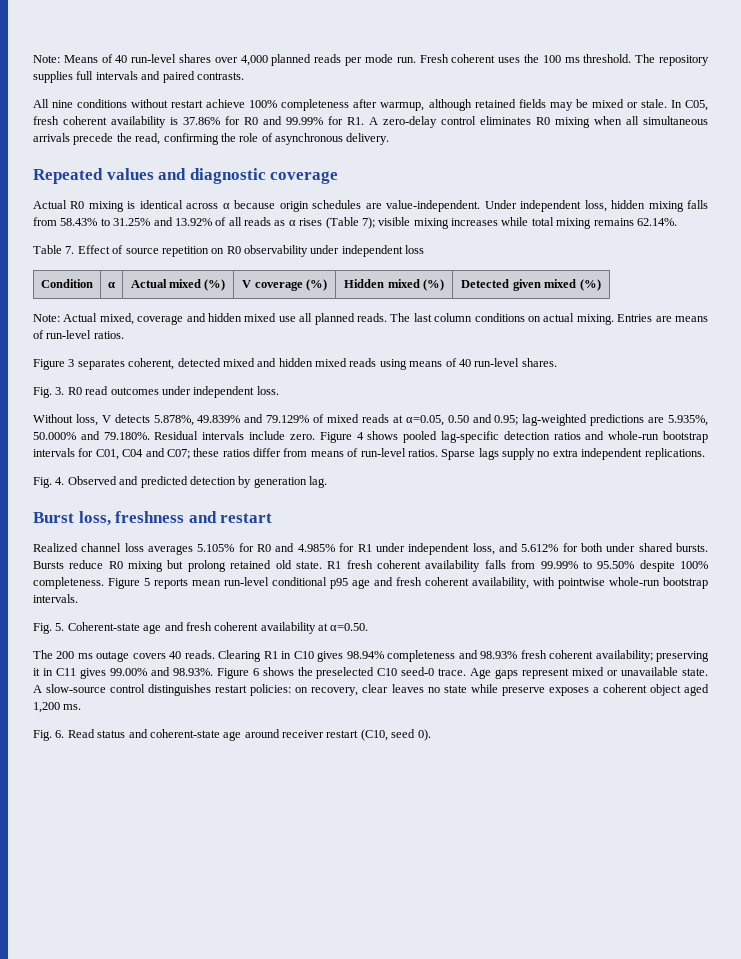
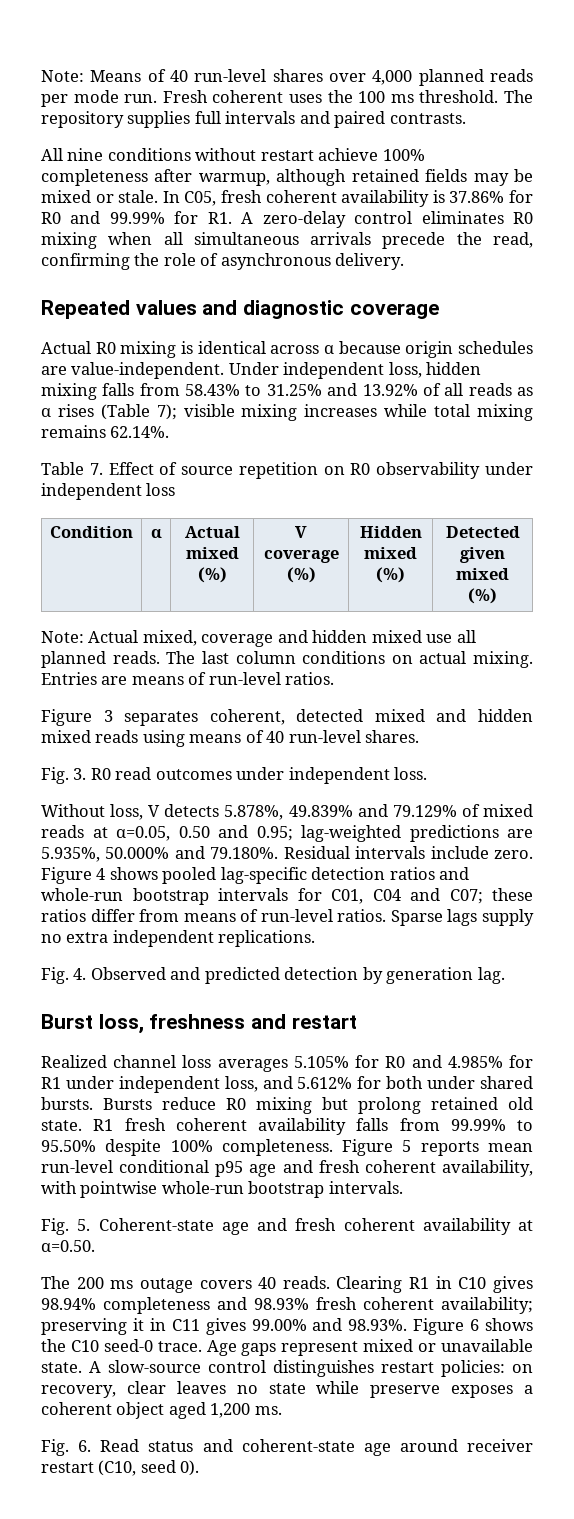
[316,667,375,679] preselected -> (66, 1345) none

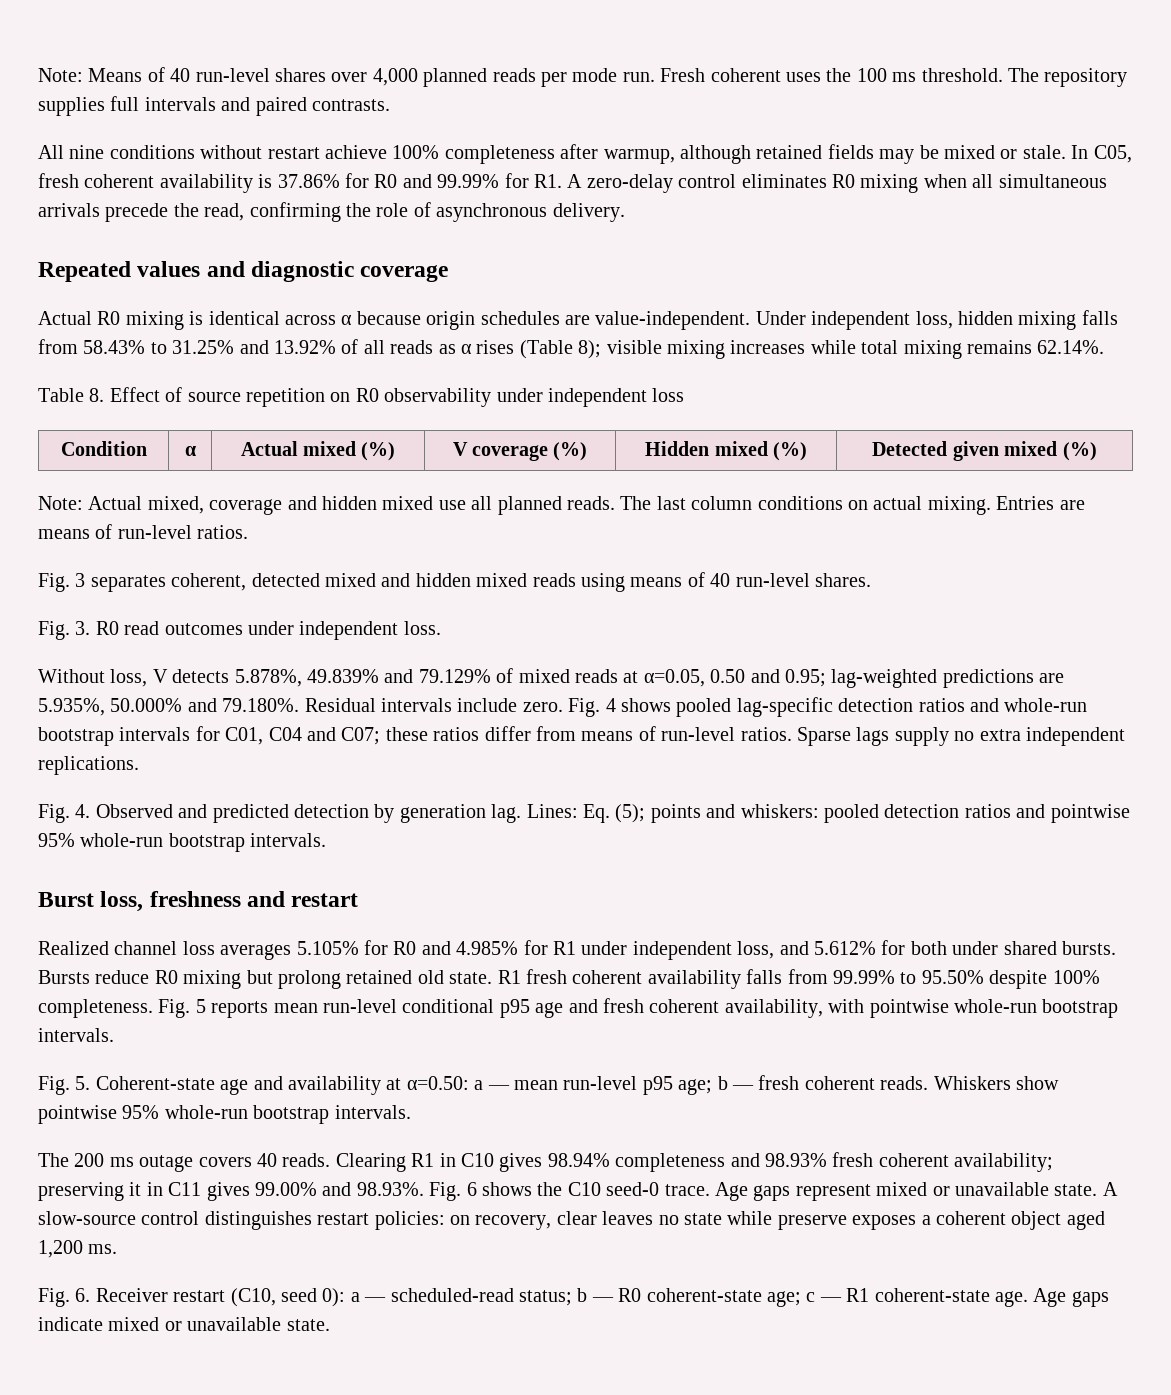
[156,404,177,420] 7); -> [578,340,602,359] 8);
[89,463,103,475] 7. -> [89,388,105,402] 8.
[41,709,92,726] Figure -> [38,573,70,592] Fig.
[41,867,92,884] Figure -> [568,698,601,717] Fig.
(505, 975) none -> [526,804,1130,823] [38,833,327,852] Lines: Eq. (5); points and whiskers: pooled detection ratios and pointwise 95% whole-run bootstrap intervals.
[342,1139,394,1156] Figure -> [158,999,191,1018] Fig.
[295,1218,533,1235] [41,1240,95,1252] fresh coherent availability at α=0.50. -> [288,1075,1059,1095] [38,1105,411,1124] availability at α=0.50: a — mean run-level p95 age; b — fresh coherent reads. Whiskers show pointwise 95% whole-run bootstrap intervals.
[413,1318,465,1335] Figure -> [429,1182,462,1201] Fig.
[100,1439,533,1456] [41,1460,200,1476] Read status and coherent-state age around receiver restart (C10, seed 0). -> [95,1288,1109,1307] [38,1317,330,1331] Receiver restart (C10, seed 0): a — scheduled-read status; b — R0 coherent-state age; c — R1 coherent-state age. Age gaps indicate mixed or unavailable state.

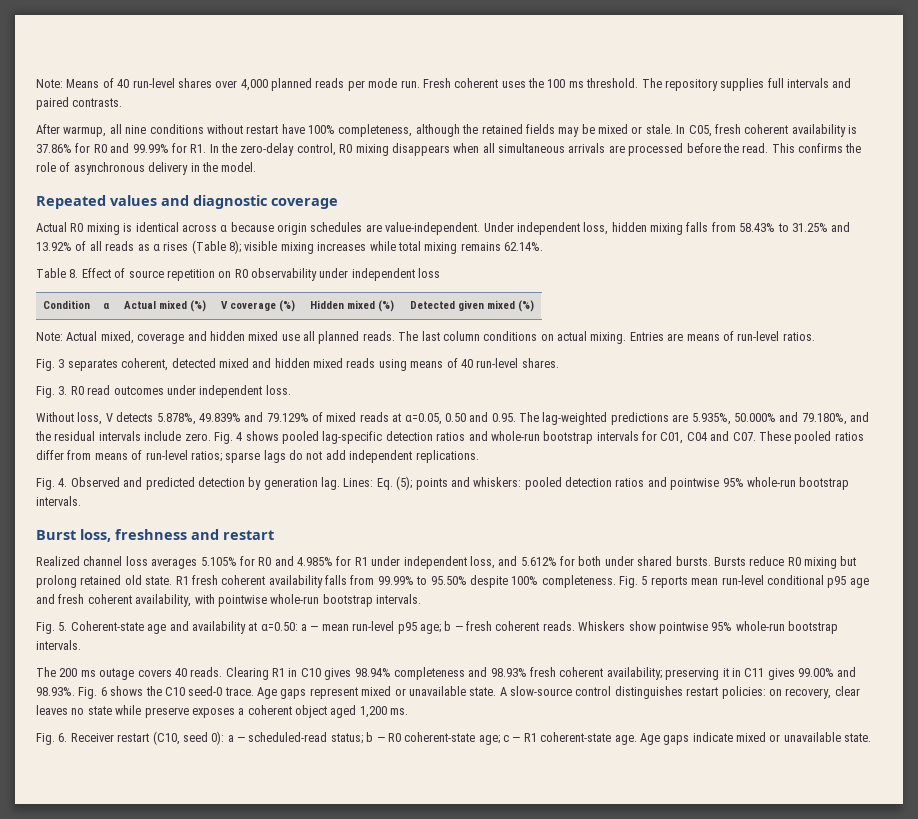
[38,145,64,159] All -> [36,124,122,137] After warmup, all
[325,144,751,164] achieve 100% completeness after warmup, although -> [281,124,479,137] have 100% completeness, although the
[567,174,919,193] A zero-delay control eliminates R0 mixing -> [209,143,450,156] In the zero-delay control, R0 mixing disappears
[105,202,625,222] precede the read, confirming the role of asynchronous delivery. -> [608,143,862,156] [36,162,257,175] are processed before the read. This confirms the role of asynchronous delivery in the model.
[784,669,826,687] 0.95; -> [491,412,539,422] 0.95. The
[222,698,376,712] 79.180%. Residual -> [801,412,869,425] [35,431,96,441] 79.180%, and the residual
[341,727,428,745] C07; these -> [732,431,832,444] C07. These pooled
[740,727,1021,746] ratios. Sparse lags supply no extra -> [190,450,346,463] ratios; sparse lags do not add

